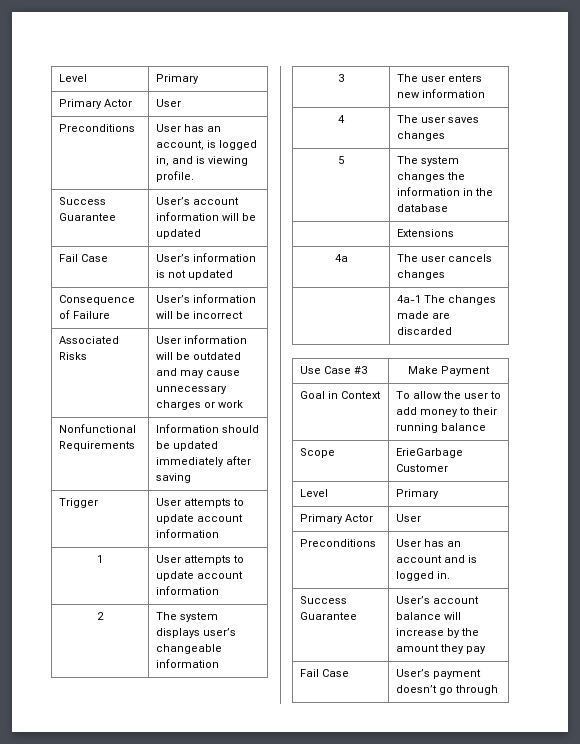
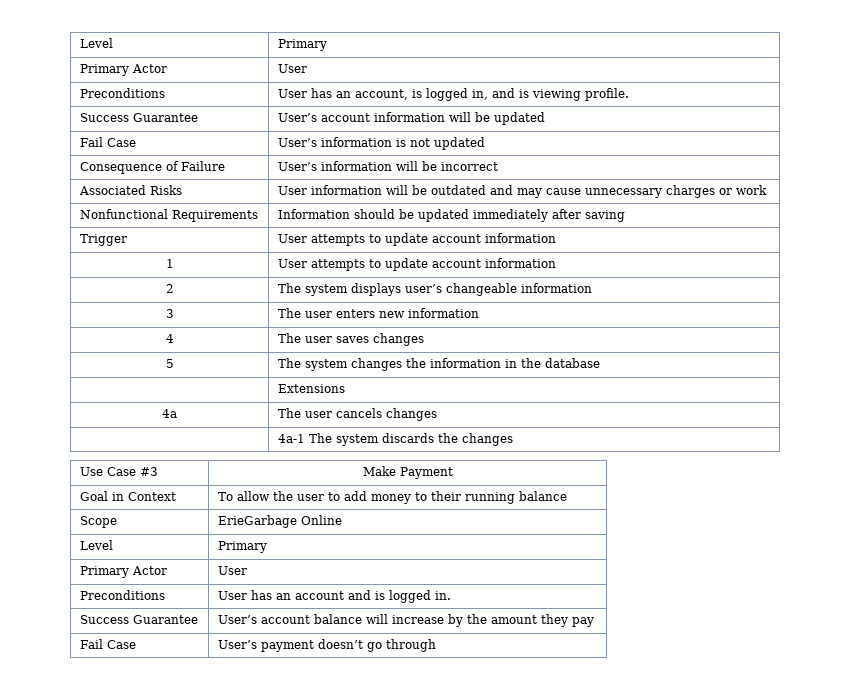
[447,295,496,305] [396,311,450,319] [396,327,452,335] changes made are discarded -> [335,433,513,446] system discards the changes
[395,464,448,472] Customer -> [300,515,342,525] Online

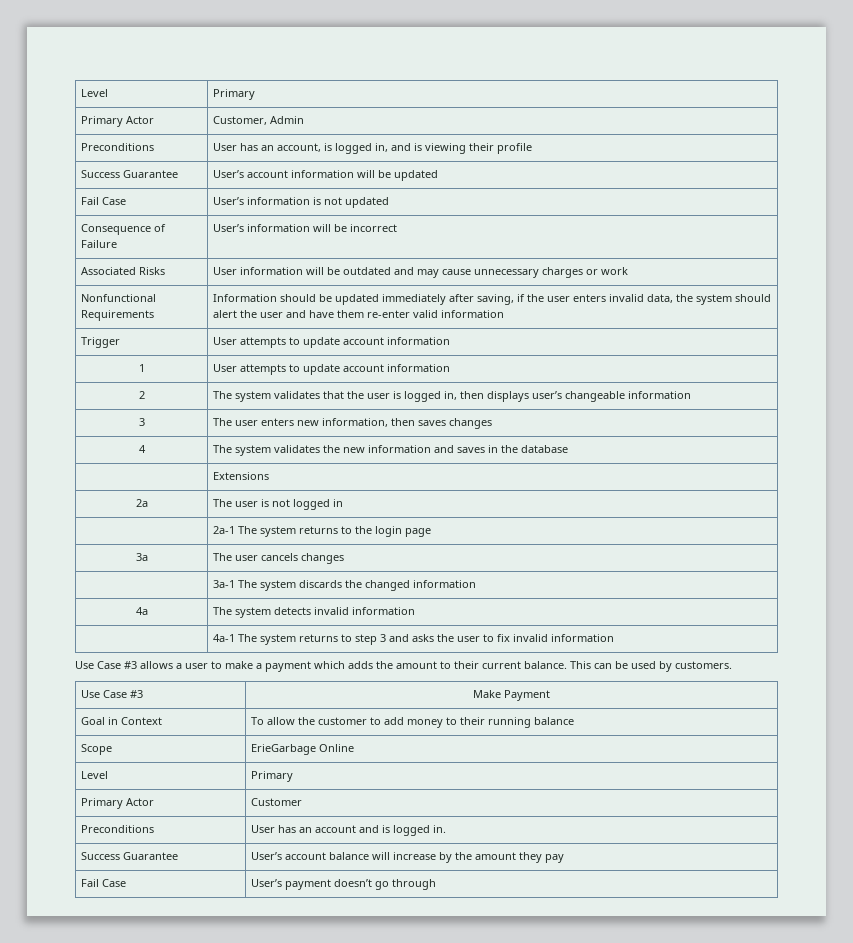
[79,38,113,48] [277,39,327,51] [79,64,167,76] [277,64,307,73] Level | Primary // Primary Actor | User -> [80,89,108,97] [212,89,255,100] [80,116,154,127] [212,116,304,125] Level | Primary // Primary Actor | Customer, Admin
[584,88,629,101] profile. -> [468,143,532,154] their profile
[584,210,625,222] saving -> [476,294,771,305] [212,310,504,318] saving, if the user enters invalid data, the system should alert the user and have them re-enter valid information
(348, 290) none -> [273,391,484,402] validates that the user is logged in, then
[407,308,479,318] [165,334,174,343] [277,333,424,346] [165,359,174,368] [277,358,600,371] [277,384,345,393] [162,409,177,418] information // 4 | The user saves changes // 5 | The system changes the information in the database // | Extensions // 4a -> [321,418,492,429] [138,445,146,453] [212,445,568,456] [212,472,269,480] [135,499,148,507] [212,499,343,510] [212,526,431,537] [135,553,148,561] information, then saves changes // 4 | The system validates the new information and saves in the database // | Extensions // 2a | The user is not logged in // | 2a-1 The system returns to the login page // 3a
[277,434,305,443] 4a-1 -> [212,580,235,588] 3a-1
[461,433,513,446] changes -> [364,580,476,591] [135,607,148,615] [212,607,415,618] [212,634,614,645] [75,661,732,672] changed information // 4a | The system detects invalid information // | 4a-1 The system returns to step 3 and asks the user to fix invalid information // Use Case #3 allows a user to make a payment which adds the amount to their current balance. This can be used by customers.
[296,494,324,501] user -> [317,717,367,725] customer
[217,566,247,575] User -> [250,798,302,806] Customer

